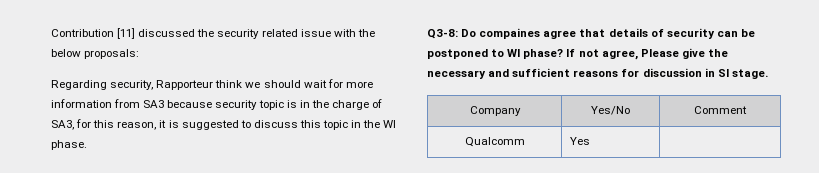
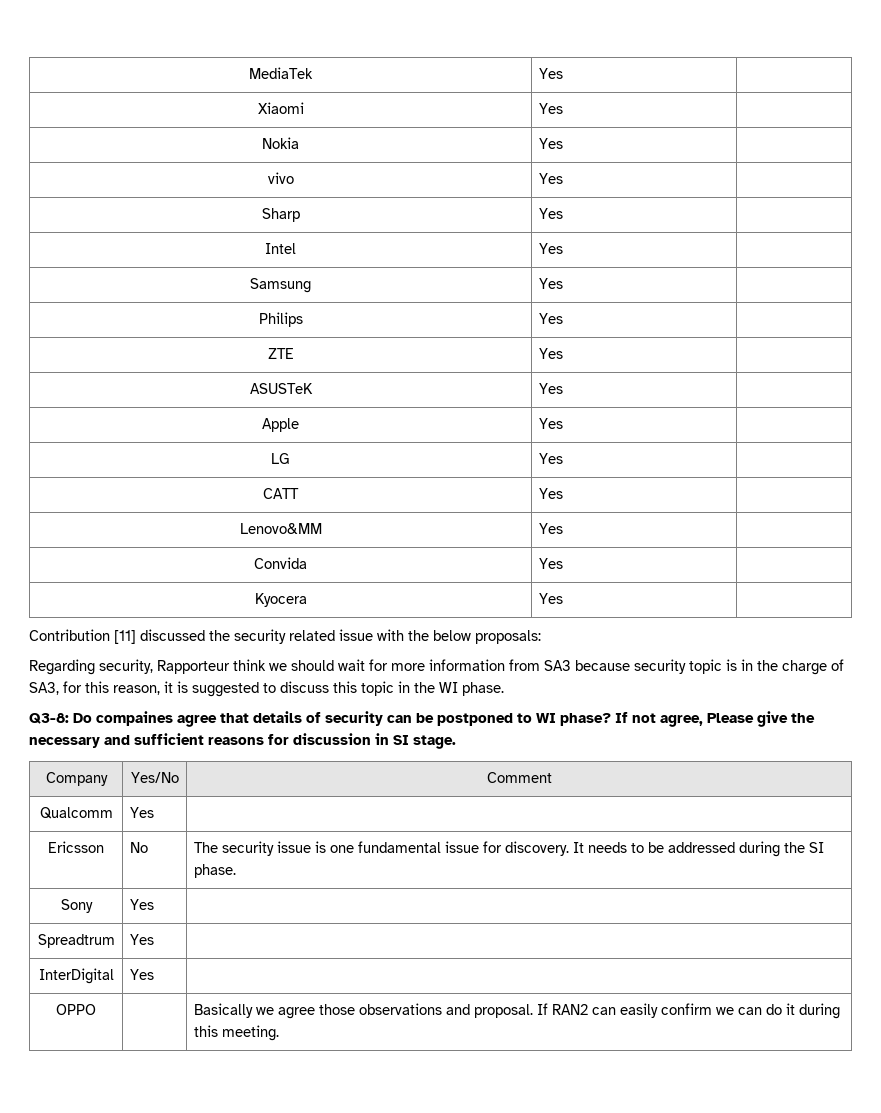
(51, 33) none -> [249,67,313,79] [538,68,563,79] [257,102,304,114] [538,103,563,114] [262,137,299,149] [538,138,563,149] [267,172,294,184] [538,173,563,184] [261,208,300,222] [538,208,563,219] [265,243,296,254] [538,243,563,254] [250,278,311,293] [538,278,563,289] [258,312,303,327] [538,313,563,324] [267,348,294,359] [538,348,563,359] [249,383,313,394] [538,383,563,394] [262,418,299,432] [538,418,563,429] [271,453,290,464] [538,453,563,464] [263,488,299,499] [538,488,563,499] [239,523,322,534] [538,523,563,534] [254,557,307,569] [538,558,563,569] [254,593,307,607] [538,593,563,604] MediaTek | Yes | // Xiaomi | Yes | // Nokia | Yes | // vivo | Yes | // Sharp | Yes | // Intel | Yes | // Samsung | Yes | // Philips | Yes | // ZTE | Yes | // ASUSTeK | Yes | // Apple | Yes | // LG | Yes | // CATT | Yes | // Lenovo&MM | Yes | // Convida | Yes | // Kyocera | Yes | //
(591, 141) none -> [48,841,104,853] [129,842,148,853] [193,841,824,857] [193,864,236,878] [60,899,93,913] [129,899,154,910] [37,934,115,948] [129,934,154,945] [38,968,114,984] [129,969,154,980] [56,1004,96,1015] [193,1003,840,1019] [193,1025,279,1041] // Ericsson | No | The security issue is one fundamental issue for discovery. It needs to be addressed during the SI phase. // Sony | Yes | // Spreadtrum | Yes | // InterDigital | Yes | // OPPO | | Basically we agree those observations and proposal. If RAN2 can easily confirm we can do it during this meeting.

